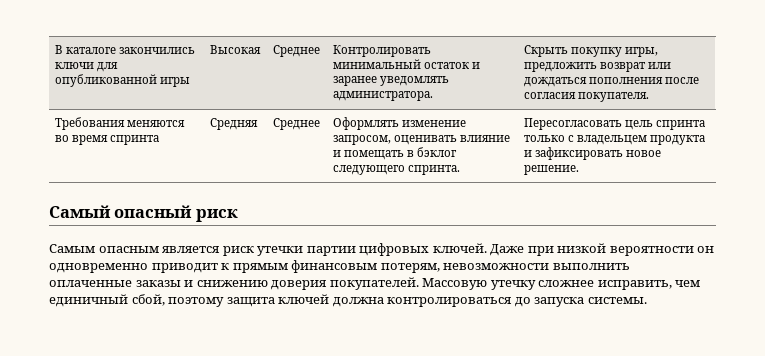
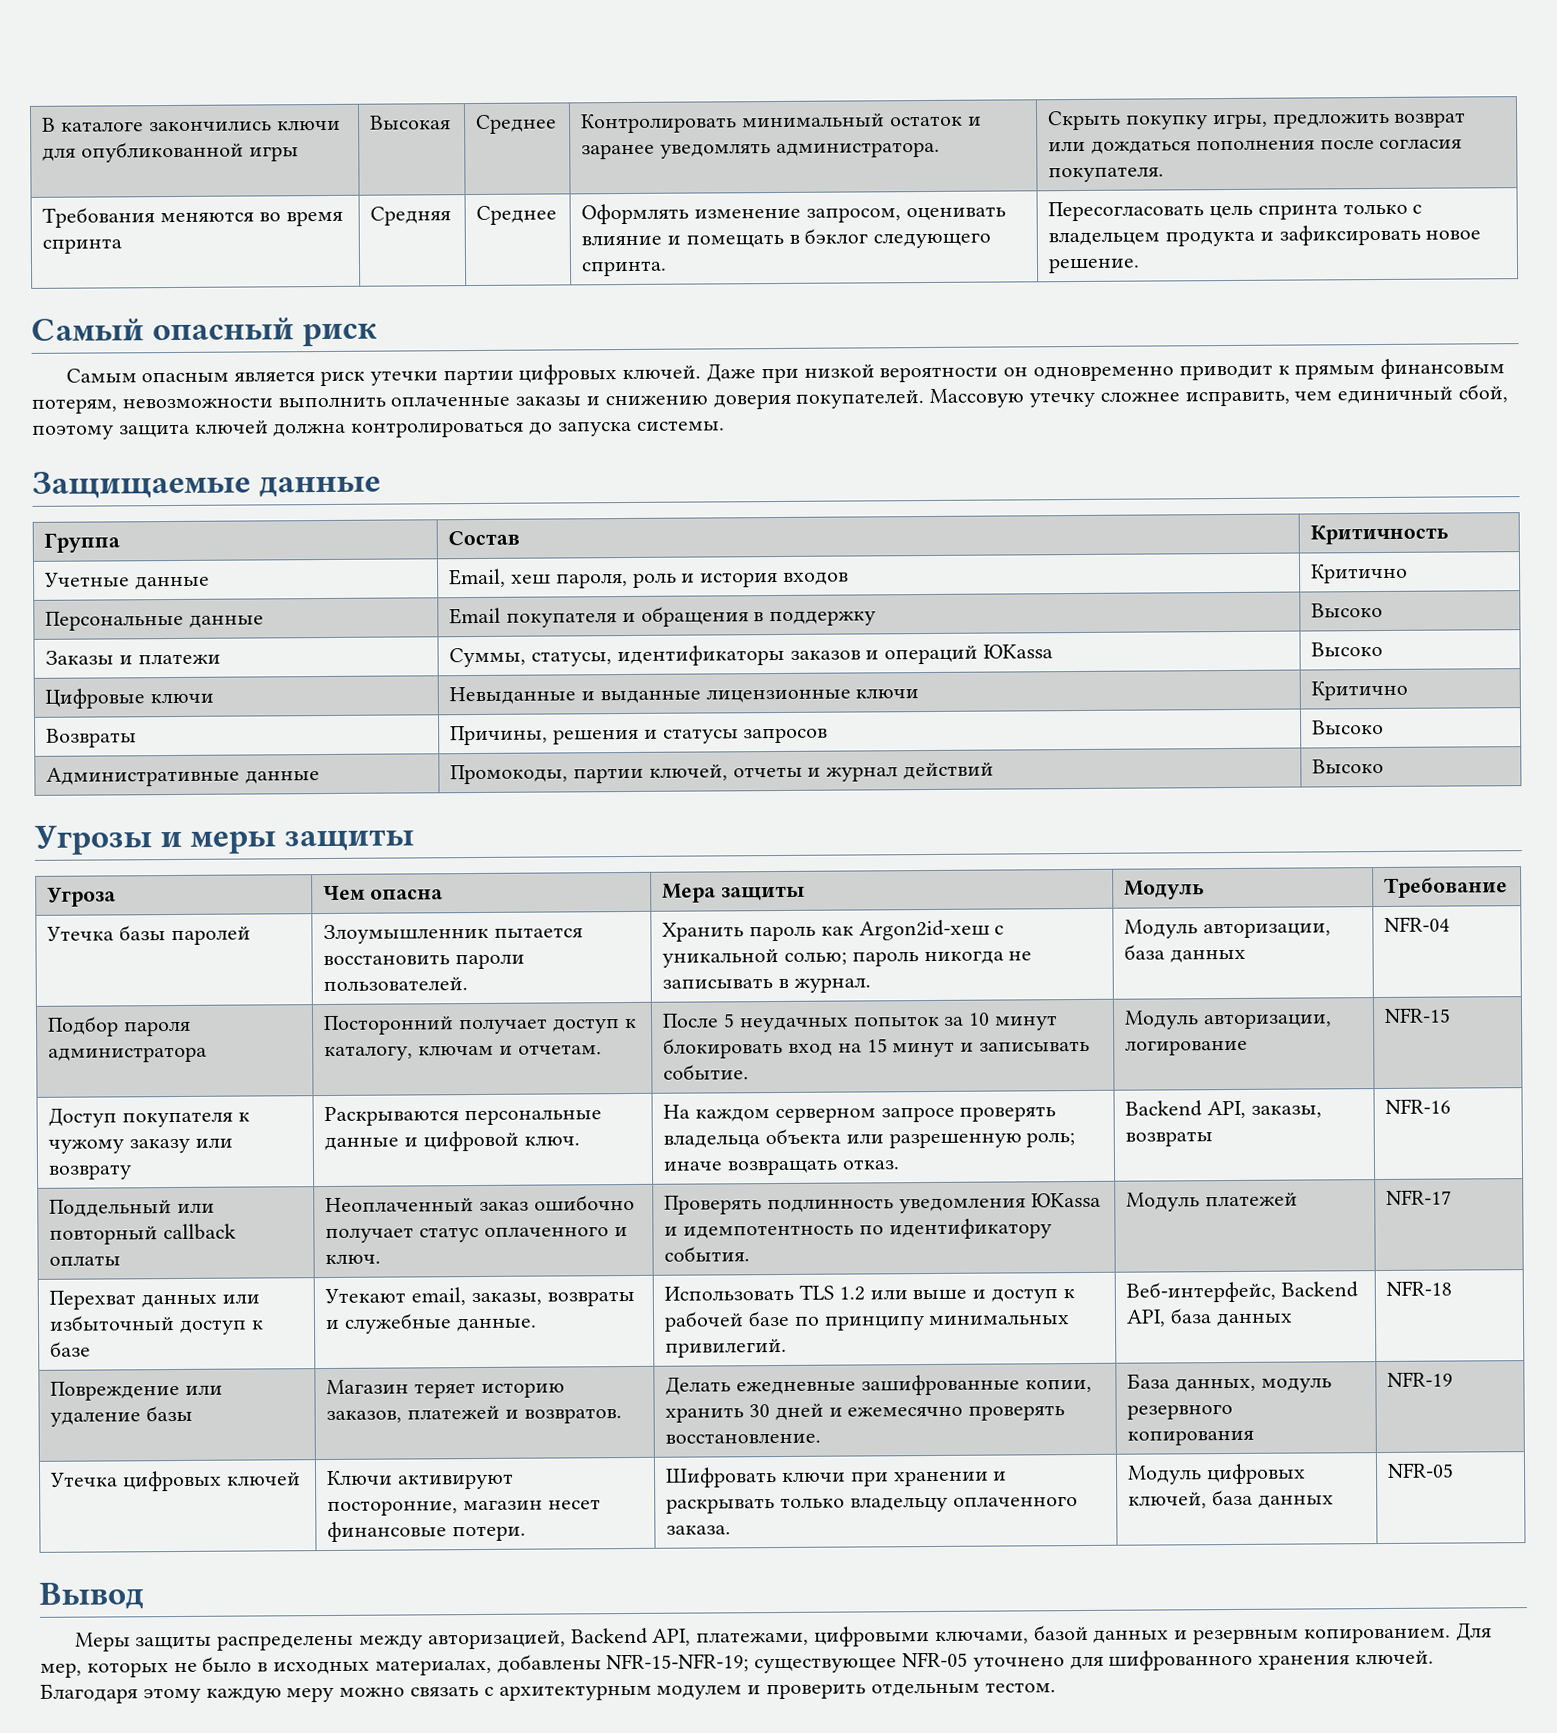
(647, 300) none -> [32,470,382,499] [44,532,121,553] [448,530,521,546] [1310,524,1449,545] [44,572,211,590] [449,568,850,589] [1311,563,1409,584] [45,610,265,631] [449,606,877,628] [1311,602,1384,618] [45,650,221,665] [449,644,1054,668] [1311,641,1384,657] [45,688,215,709] [449,686,920,705] [1311,680,1409,701] [46,728,138,748] [450,725,829,746] [1312,719,1385,735] [46,766,321,787] [450,762,995,785] [1312,758,1385,774] [34,825,415,855] [47,887,117,907] [323,885,444,901] [662,883,806,903] [1124,880,1205,900] [1384,877,1509,898] [46,925,251,946] [323,923,584,945] [323,953,526,970] [323,977,469,992] [662,919,1005,942] [662,948,1033,968] [662,977,871,993] [1124,919,1332,939] [1124,944,1247,963] [1384,916,1451,932] [47,1016,192,1037] [48,1046,208,1063] [323,1015,637,1036] [324,1044,602,1062] [662,1012,1059,1033] [663,1037,1091,1059] [663,1064,750,1080] [1124,1010,1333,1030] [1125,1039,1249,1056] [1384,1007,1452,1023] [48,1107,250,1128] [48,1137,233,1154] [48,1164,133,1180] [324,1106,603,1127] [324,1130,580,1152] [663,1104,1057,1124] [663,1128,1076,1149] [663,1159,900,1176] [1125,1100,1322,1119] [1125,1131,1214,1147] [1385,1098,1452,1114] [49,1199,216,1217] [49,1223,237,1245] [49,1255,122,1266] [325,1194,635,1213] [325,1226,628,1244] [325,1253,382,1265] [664,1192,1101,1215] [664,1218,1052,1240] [664,1246,751,1262] [1126,1192,1299,1212] [1386,1189,1453,1205] [49,1290,260,1310] [49,1315,264,1335] [50,1341,92,1357] [324,1287,635,1307] [325,1313,537,1334] [664,1284,1075,1304] [664,1310,1071,1332] [665,1338,788,1358] [1126,1281,1359,1303] [1126,1308,1293,1327] [1386,1280,1453,1296] [50,1380,224,1401] [50,1405,194,1427] [326,1379,565,1399] [326,1405,622,1424] [665,1374,1092,1396] [665,1403,1066,1423] [665,1432,822,1444] [1127,1373,1332,1393] [1127,1403,1234,1420] [1127,1429,1255,1446] [1387,1371,1454,1387] [50,1470,301,1492] [326,1470,515,1490] [327,1499,601,1517] [327,1521,527,1543] [665,1467,1008,1488] [666,1496,1078,1514] [666,1525,732,1535] [1127,1463,1307,1485] [1128,1489,1334,1509] [1387,1462,1455,1478] [39,1582,144,1610] [74,1622,1492,1652] [40,1649,1435,1678] [40,1682,1056,1704] // Защищаемые данные // Группа | Состав | Критичность // Учетные данные | Email, хеш пароля, роль и история входов | Критично // Персональные данные | Email покупателя и обращения в поддержку | Высоко // Заказы и платежи | Суммы, статусы, идентификаторы заказов и операций ЮKassa | Высоко // Цифровые ключи | Невыданные и выданные лицензионные ключи | Критично // Возвраты | Причины, решения и статусы запросов | Высоко // Административные данные | Промокоды, партии ключей, отчеты и журнал действий | Высоко // Угрозы и меры защиты // Угроза | Чем опасна | Мера защиты | Модуль | Требование // Утечка базы паролей | Злоумышленник пытается восстановить пароли пользователей. | Хранить пароль как Argon2id-хеш с уникальной солью; пароль никогда не записывать в журнал. | Модуль авторизации, база данных | NFR-04 // Подбор пароля администратора | Посторонний получает доступ к каталогу, ключам и отчетам. | После 5 неудачных попыток за 10 минут блокировать вход на 15 минут и записывать событие. | Модуль авторизации, логирование | NFR-15 // Доступ покупателя к чужому заказу или возврату | Раскрываются персональные данные и цифровой ключ. | На каждом серверном запросе проверять владельца объекта или разрешенную роль; иначе возвращать отказ. | Backend API, заказы, возвраты | NFR-16 // Поддельный или повторный callback оплаты | Неоплаченный заказ ошибочно получает статус оплаченного и ключ. | Проверять подлинность уведомления ЮKassa и идемпотентность по идентификатору события. | Модуль платежей | NFR-17 // Перехват данных или избыточный доступ к базе | Утекают email, заказы, возвраты и служебные данные. | Использовать TLS 1.2 или выше и доступ к рабочей базе по принципу минимальных привилегий. | Веб-интерфейс, Backend API, база данных | NFR-18 // Повреждение или удаление базы | Магазин теряет историю заказов, платежей и возвратов. | Делать ежедневные зашифрованные копии, хранить 30 дней и ежемесячно проверять восстановление. | База данных, модуль резервного копирования | NFR-19 // Утечка цифровых ключей | Ключи активируют посторонние, магазин несет финансовые потери. | Шифровать ключи при хранении и раскрывать только владельцу оплаченного заказа. | Модуль цифровых ключей, база данных | NFR-05 // Вывод // Меры защиты распределены между авторизацией, Backend API, платежами, цифровыми ключами, базой данных и резервным копированием. Для мер, которых не было в исходных материалах, добавлены NFR-15-NFR-19; существующее NFR-05 уточнено для шифрованного хранения ключей. Благодаря этому каждую меру можно связать с архитектурным модулем и проверить отдельным тестом.

